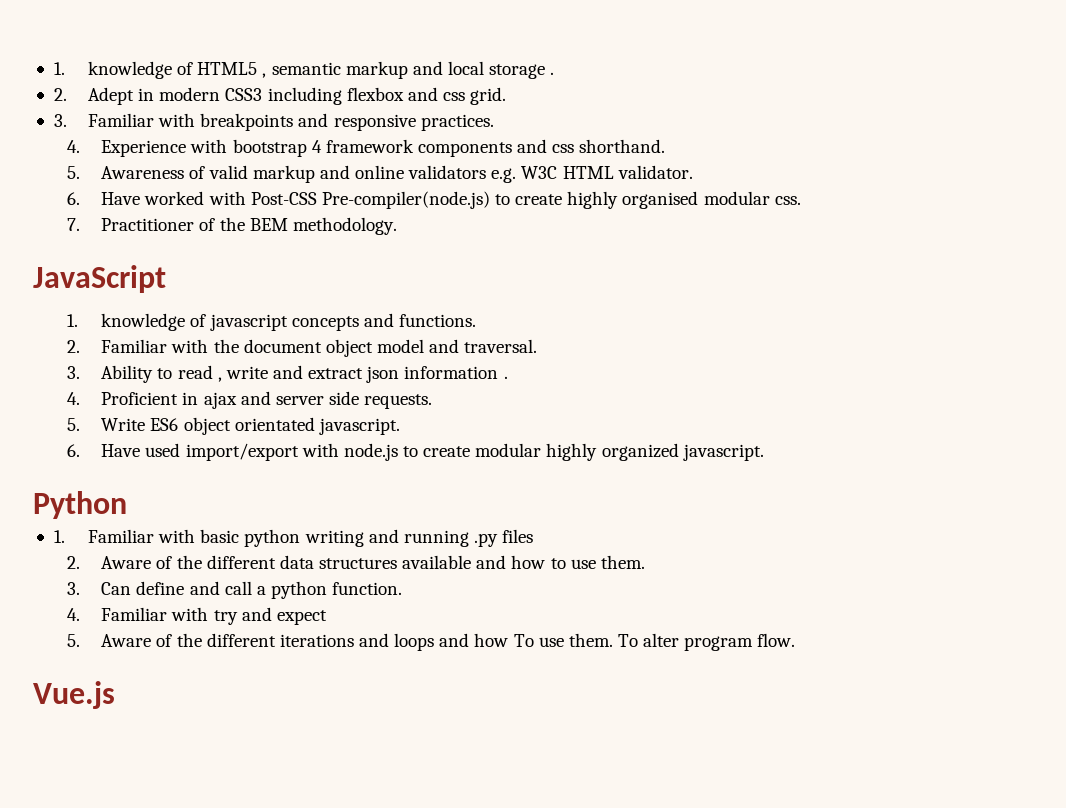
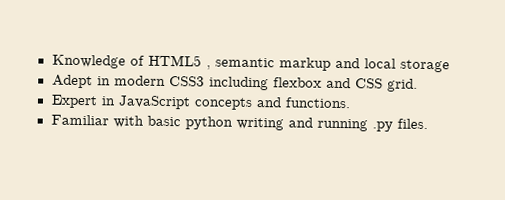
[53,61,173,79] 1. knowledge -> [51,54,126,69] Knowledge
[550,72,555,75] [53,88,67,101] . // 2. -> (450, 66) //
[442,92,465,101] css -> [354,78,383,89] CSS
[53,113,494,131] [67,139,666,157] [67,165,693,183] [67,191,801,209] [67,217,397,235] [33,265,166,293] [67,313,477,331] [67,339,538,357] [67,365,508,383] [67,391,433,409] [67,417,400,435] [67,443,764,461] [33,491,127,519] [53,530,65,543] 3. Familiar with breakpoints and responsive practices. // 4. Experience with bootstrap 4 framework components and css shorthand. // 5. Awareness of valid markup and online validators e.g. W3C HTML validator. // 6. Have worked with Post-CSS Pre-compiler(node.js) to create highly organised modular css. // 7. Practitioner of the BEM methodology. // JavaScript // 1. knowledge of javascript concepts and functions. // 2. Familiar with the document object model and traversal. // 3. Ability to read , write and extract json information . // 4. Proficient in ajax and server side requests. // 5. Write ES6 object orientated javascript. // 6. Have used import/export with node.js to create modular highly organized javascript. // Python // 1. -> [50,94,351,110] Expert in JavaScript concepts and functions. //
[502,529,534,543] [67,555,645,569] [67,581,403,599] [67,607,327,625] [67,633,796,651] [33,681,115,709] files // 2. Aware of the different data structures available and how to use them. // 3. Can define and call a python function. // 4. Familiar with try and expect // 5. Aware of the different iterations and loops and how To use them. To alter program flow. // Vue.js -> [396,118,428,130] files.

